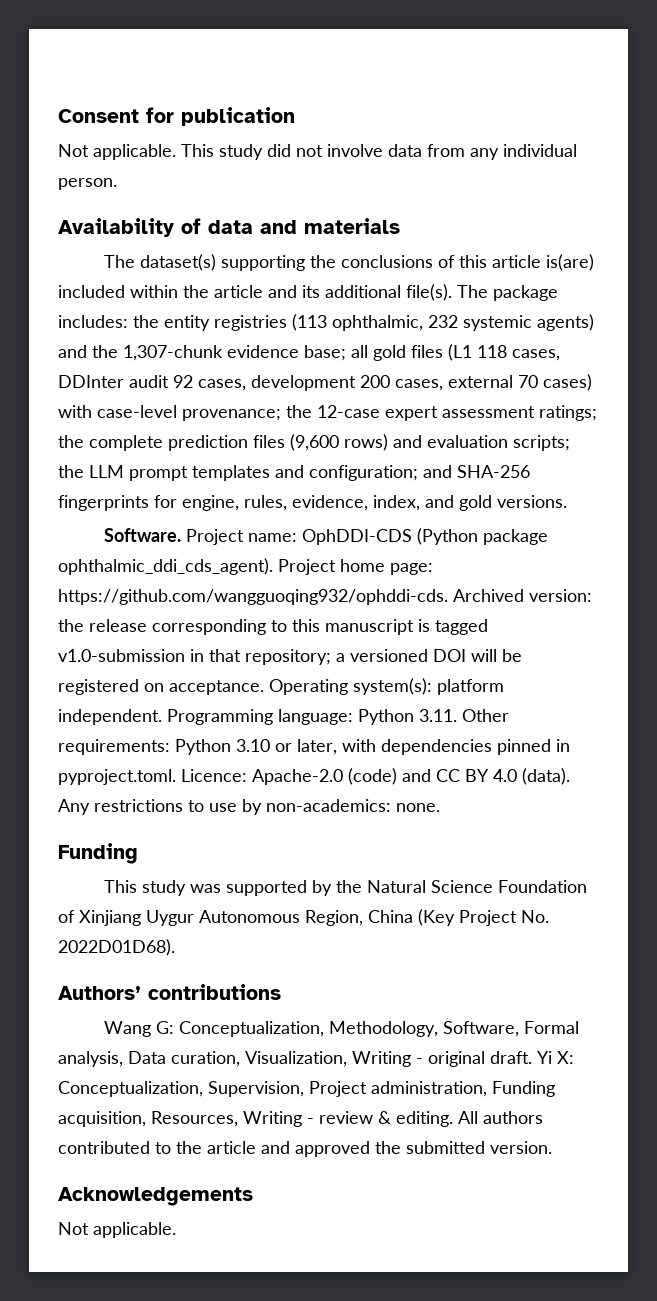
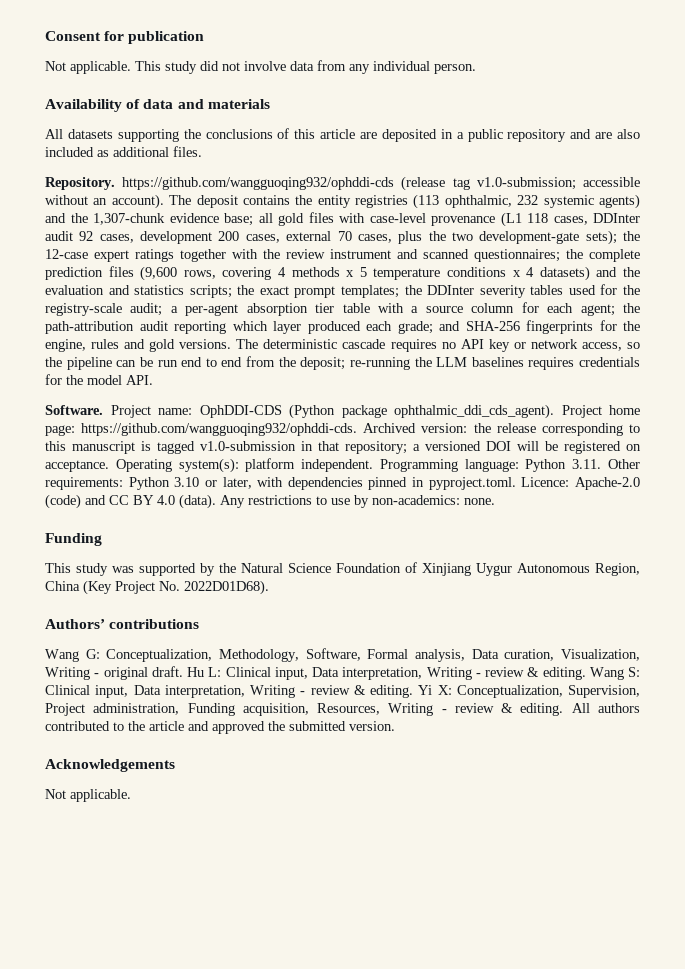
[103,254,216,271] The dataset(s) -> [45,129,113,139] All datasets
[545,254,594,271] [58,284,558,301] [58,315,128,328] is(are) included within the article and its additional file(s). The package includes: -> [360,129,640,142] [45,146,202,157] [45,176,640,191] [45,194,290,209] are deposited in a public repository and are also included as additional files. // Repository. https://github.com/wangguoqing932/ophddi-cds (release tag v1.0-submission; accessible without an account). The deposit contains
(443, 351) none -> [339,213,495,226] with case-level provenance
[543,374,592,391] [58,405,597,421] cases) with case-level provenance; the 12-case expert assessment ratings; -> [357,230,640,245] [45,249,560,262] cases, plus the two development-gate sets); the 12-case expert ratings together with the review instrument and scanned questionnaires;
[344,434,570,451] [58,465,530,481] [58,495,567,511] rows) and evaluation scripts; the LLM prompt templates and configuration; and SHA-256 fingerprints for engine, rules, evidence, index, and gold versions. -> [183,266,641,281] [45,284,640,298] [45,302,641,316] [45,320,640,334] [45,339,640,352] [45,356,640,370] [45,374,153,385] rows, covering 4 methods x 5 temperature conditions x 4 datasets) and the evaluation and statistics scripts; the exact prompt templates; the DDInter severity tables used for the registry-scale audit; a per-agent absorption tier table with a source column for each agent; the path-attribution audit reporting which layer produced each grade; and SHA-256 fingerprints for the engine, rules and gold versions. The deterministic cascade requires no API key or network access, so the pipeline can be run end to end from the deposit; re-running the LLM baselines requires credentials for the model API.
(532, 1057) none -> [187,667,640,680] [45,685,413,698] Hu L: Clinical input, Data interpretation, Writing - review & editing. Wang S: Clinical input, Data interpretation, Writing - review & editing.

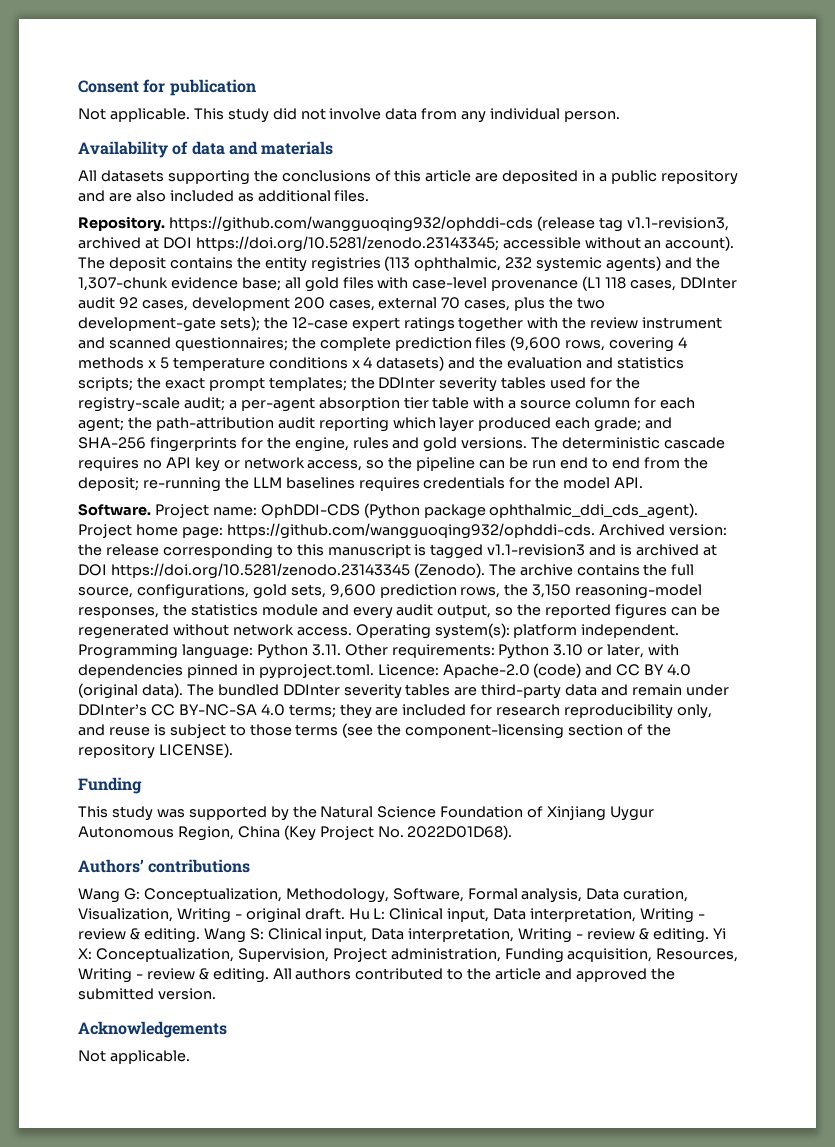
[476,177,576,190] v1.0-submission; -> [626,217,729,231] [78,236,499,252] v1.1-revision3, archived at DOI https://doi.org/10.5281/zenodo.23143345;
[200,441,641,454] [45,460,109,472] v1.0-submission in that repository; a versioned DOI will be registered on acceptance. -> [487,544,717,556] [78,563,695,579] [78,584,703,599] [78,604,720,619] [78,624,352,639] v1.1-revision3 and is archived at DOI https://doi.org/10.5281/zenodo.23143345 (Zenodo). The archive contains the full source, configurations, gold sets, 9,600 prediction rows, the 3,150 reasoning-model responses, the statistics module and every audit output, so the reported figures can be regenerated without network access.
[179,494,495,509] (data). Any restrictions to use by non-academics: none. -> [78,683,729,699] [78,704,713,719] [78,723,671,739] [78,743,233,759] (original data). The bundled DDInter severity tables are third-party data and remain under DDInter’s CC BY-NC-SA 4.0 terms; they are included for research reproducibility only, and reuse is subject to those terms (see the component-licensing section of the repository LICENSE).

